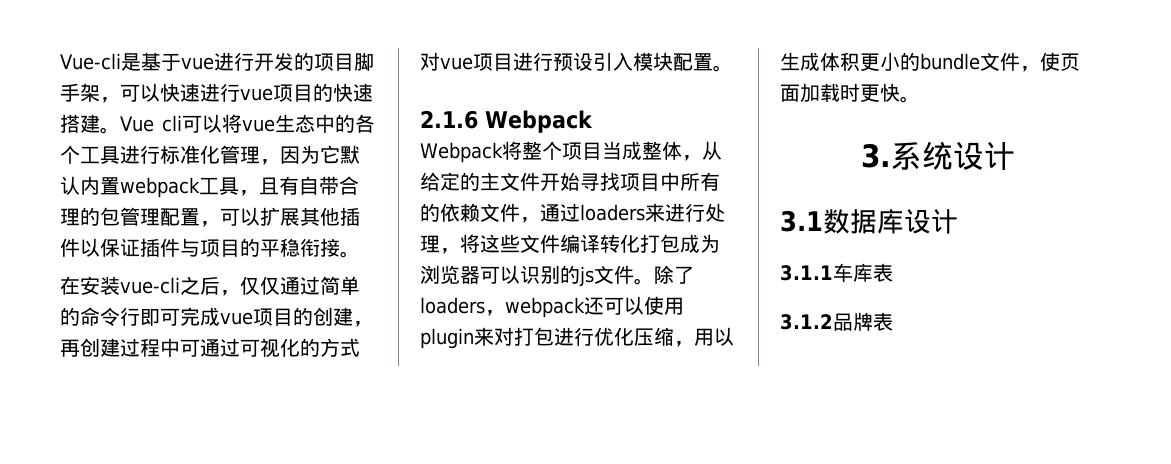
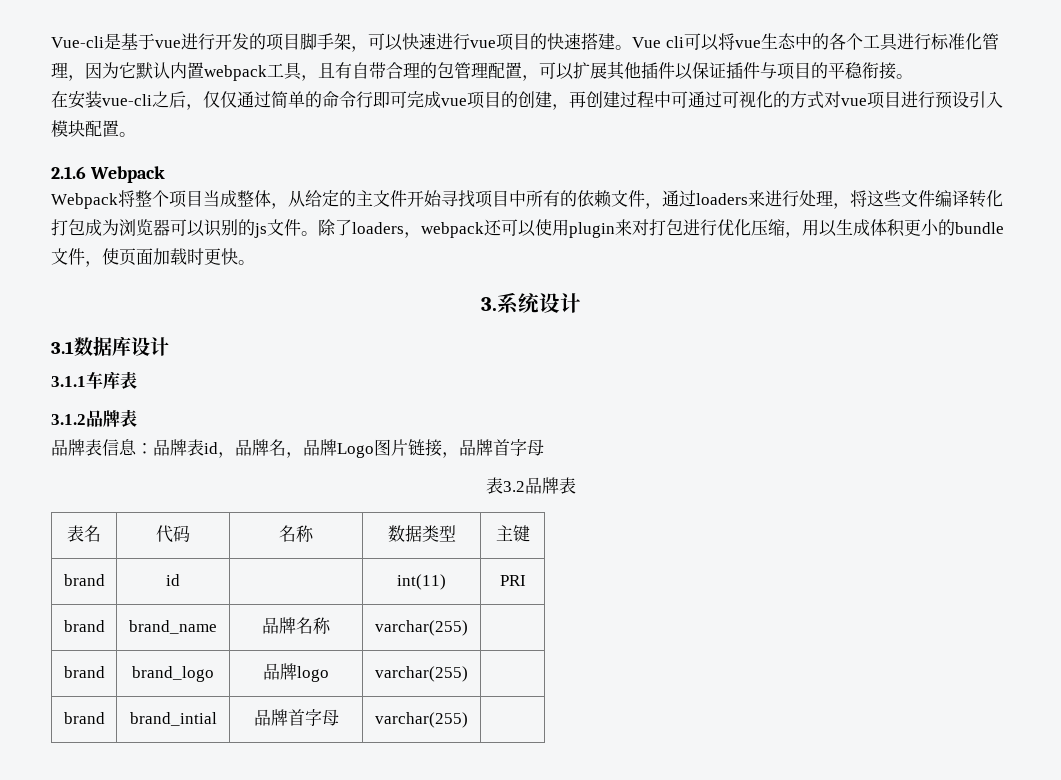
(893, 321) none -> [51,439,544,458] [485,477,576,494] [67,525,101,542] [156,525,190,543] [279,525,314,542] [387,525,456,542] [495,525,530,542] [63,574,105,586] [166,574,180,586] [397,574,446,590] [499,575,526,586] [63,620,105,632] [129,620,217,634] [262,617,331,634] [375,620,468,636] [63,666,105,678] [132,666,214,682] [263,663,329,682] [375,666,468,682] [63,712,105,724] [129,712,217,726] [253,709,339,726] [375,712,468,728] // 品牌表信息：品牌表id，品牌名，品牌Logo图片链接，品牌首字母 // 表3.2品牌表 // 表名 | 代码 | 名称 | 数据类型 | 主键 // brand | id | | int(11) | PRI // brand | brand_name | 品牌名称 | varchar(255) | // brand | brand_logo | 品牌logo | varchar(255) | // brand | brand_intial | 品牌首字母 | varchar(255) |

